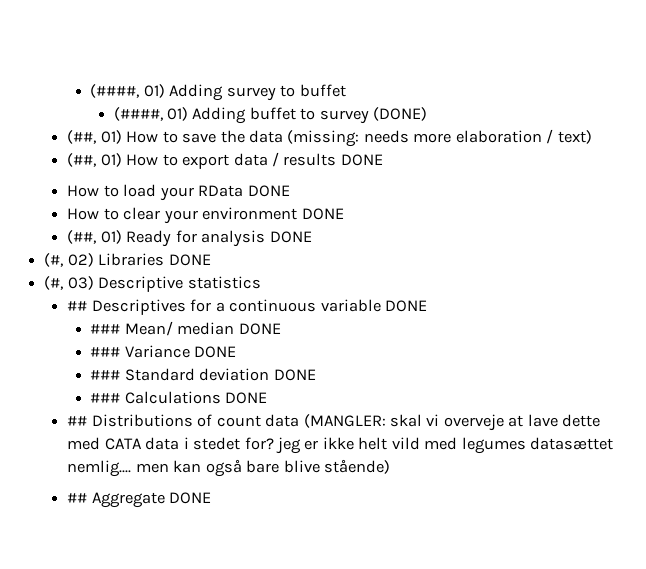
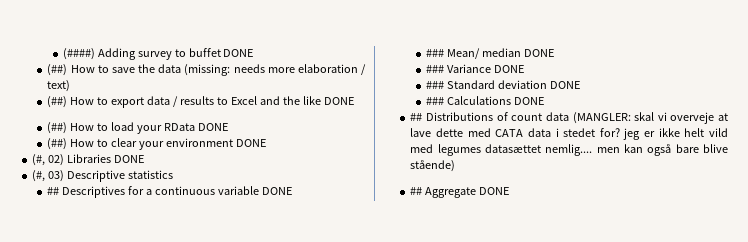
[90,84,165,98] (####, 01) -> [62,48,95,60] (####)
[113,107,428,124] [67,130,122,144] // (####, 01) Adding buffet to survey (DONE) // (##, 01) -> [223,49,254,57] [47,64,68,76] DONE // (##)
[67,153,122,167] (##, 01) -> [47,96,68,108] (##)
[340,154,383,166] DONE // -> [217,96,355,105] [47,122,68,134] to Excel and the like DONE // (##)
(290, 191) none -> [47,138,68,150] (##)
[67,230,312,247] // (##, 01) Ready for analysis DONE -> (267, 143) none

